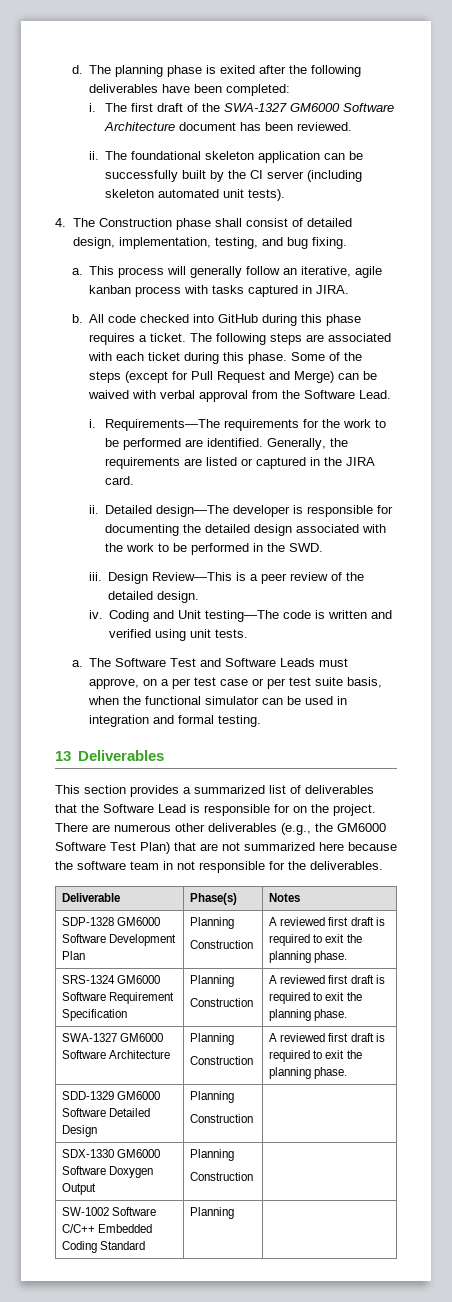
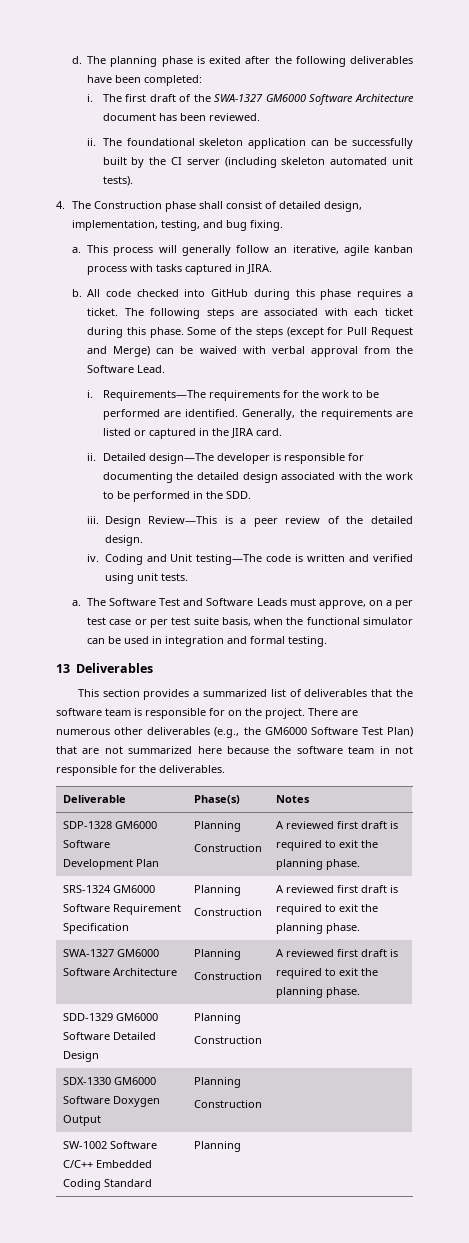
[289,543,324,552] SWD. -> [225,491,251,499] SDD.
[103,804,186,813] Software Lead -> [56,708,131,716] software team

